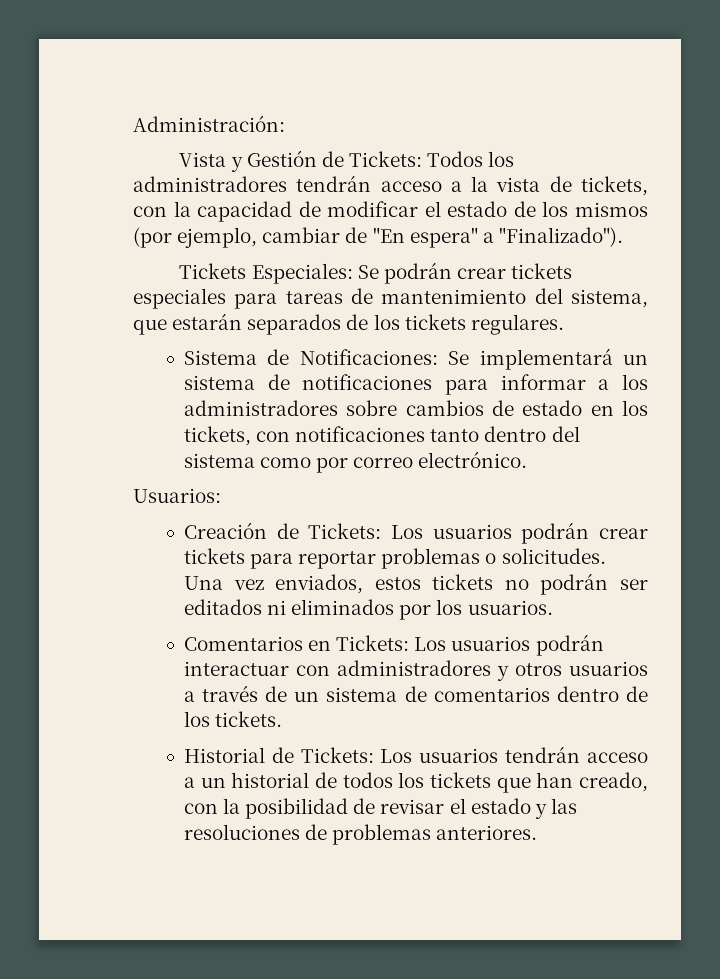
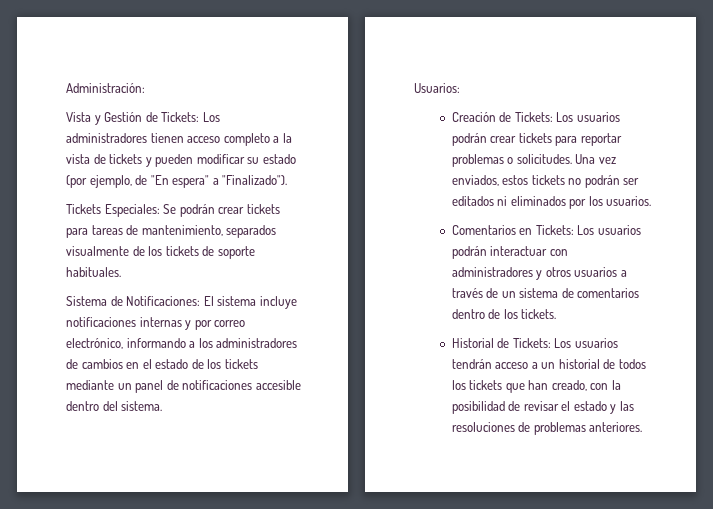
[427,151,515,167] [133,175,648,196] [133,201,648,222] Todos los administradores tendrán acceso a la vista de tickets, con la capacidad de modificar el estado de los mismos -> [202,112,220,122] [66,133,292,146] [66,154,296,167] Los administradores tienen acceso completo a la vista de tickets y pueden modificar su estado
[262,227,341,243] cambiar -> (132, 181) none
[133,288,226,309] especiales -> (280, 209) none
[381,288,648,308] [133,313,564,335] [183,348,648,370] [183,374,648,395] [183,400,648,416] [183,426,580,446] [183,451,528,473] mantenimiento del sistema, que estarán separados de los tickets regulares. // Sistema de Notificaciones: Se implementará un sistema de notificaciones para informar a los administradores sobre cambios de estado en los tickets, con notificaciones tanto dentro del sistema como por correo electrónico. -> [141,225,277,238] [66,246,255,259] [66,267,121,277] [66,296,297,309] [66,317,246,330] [66,338,298,349] [66,359,258,369] [66,380,301,393] [66,401,163,411] mantenimiento, separados visualmente de los tickets de soporte habituales. // Sistema de Notificaciones: El sistema incluye notificaciones internas y por correo electrónico, informando a los administradores de cambios en el estado de los tickets mediante un panel de notificaciones accesible dentro del sistema.

